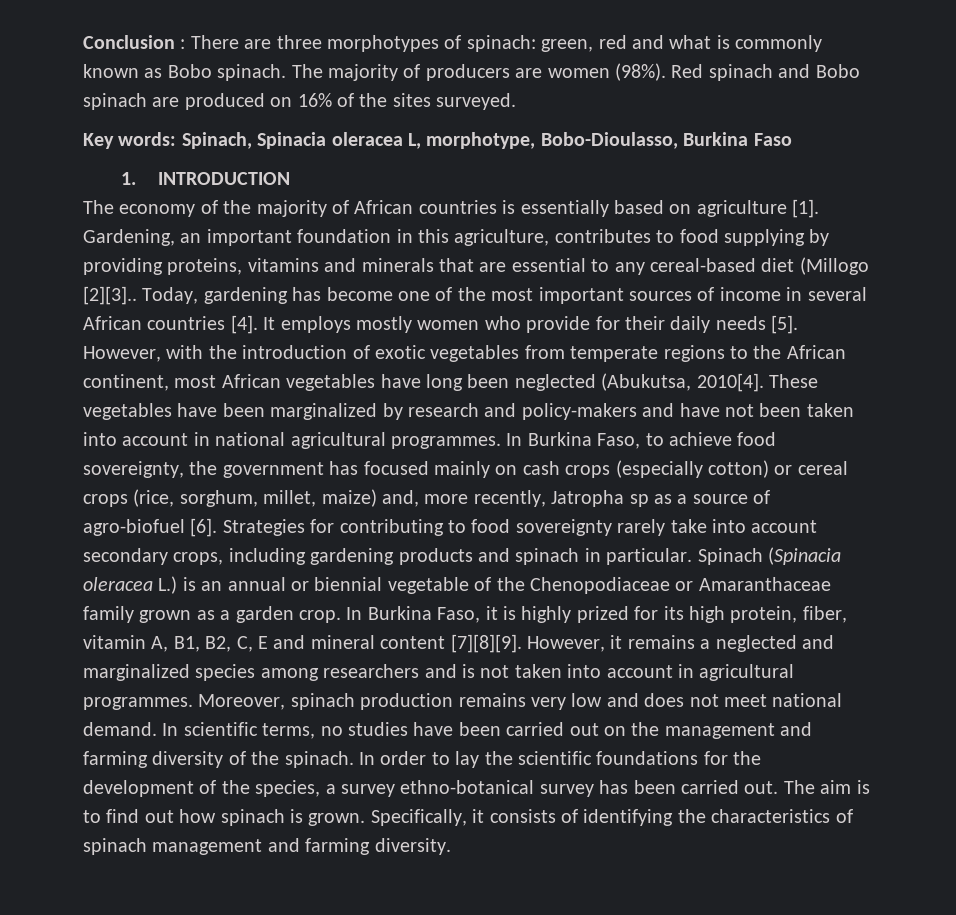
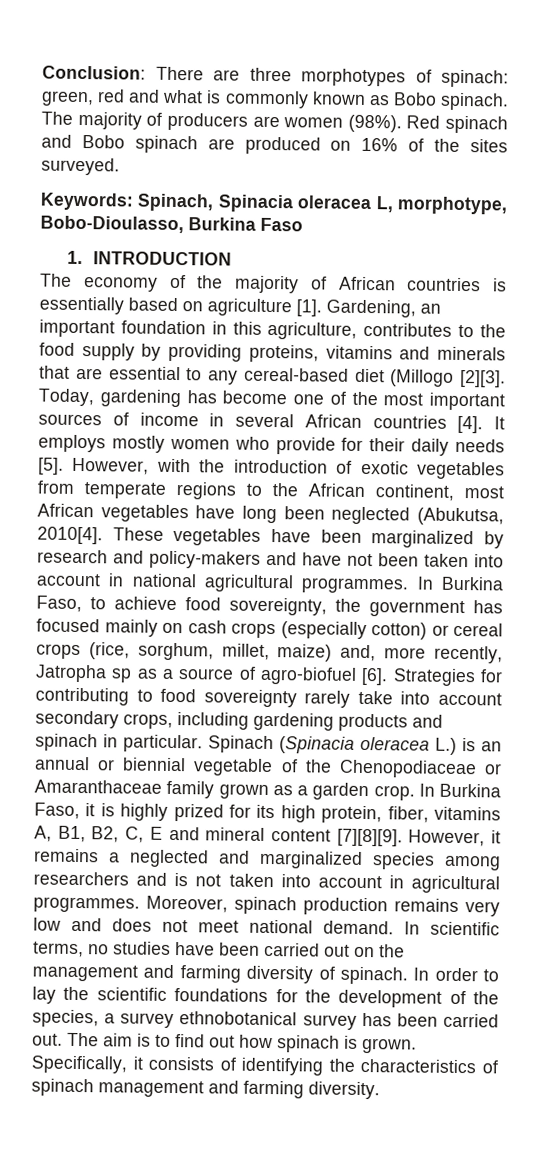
[83,35,186,49] Conclusion : -> [42,65,146,80] Conclusion:
[83,132,177,149] Key words: -> [40,192,134,211] Keywords:
[679,229,805,246] food supplying -> [479,324,506,338] [39,342,135,361] the food supply
[83,286,137,305] [2][3].. -> [460,369,506,388] [2][3].
[83,635,146,649] vitamin -> [433,806,501,821] vitamins
[251,751,280,765] the -> (335, 973) none
[400,780,535,794] ethno-botanical -> [179,1011,298,1026] ethnobotanical

